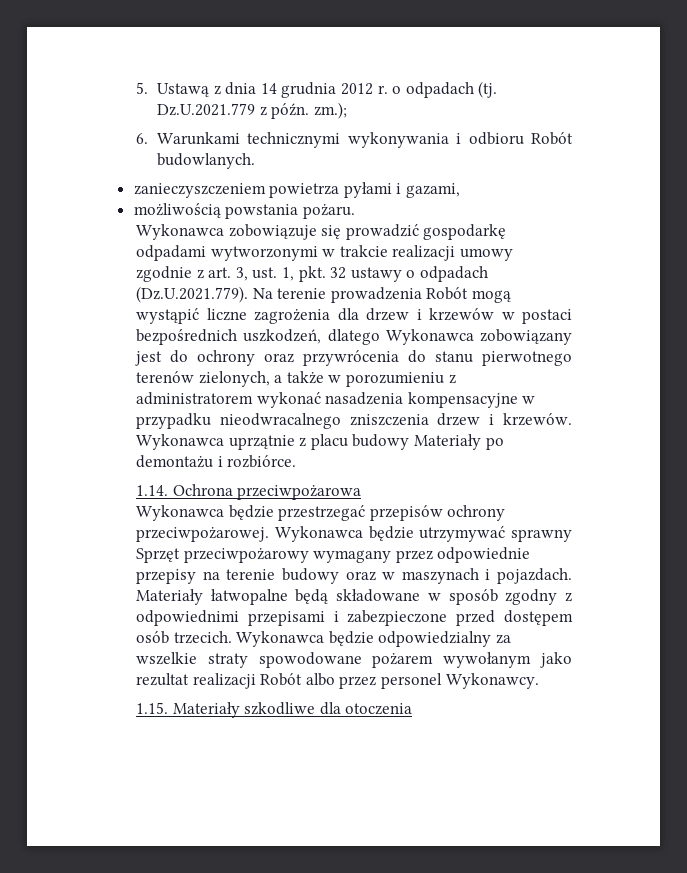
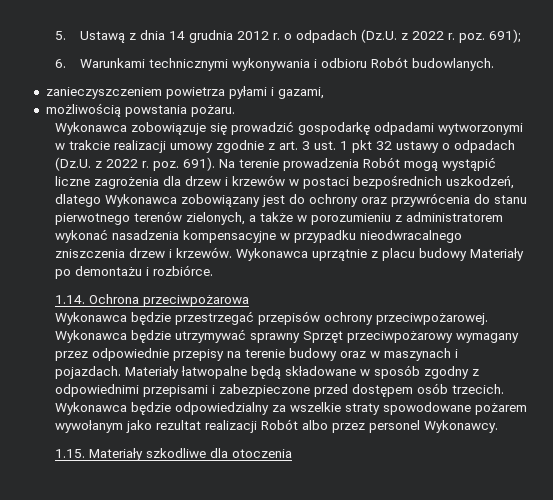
[478,81,498,98] [157,102,347,119] (tj. Dz.U.2021.779 z późn. zm.); -> [360,29,521,43] (Dz.U. z 2022 r. poz. 691);
[235,266,488,282] [136,286,249,303] 3, ust. 1, pkt. 32 ustawy o odpadach (Dz.U.2021.779). -> [302,140,516,153] [55,157,216,171] 3 ust. 1 pkt 32 ustawy o odpadach (Dz.U. z 2022 r. poz. 691).

